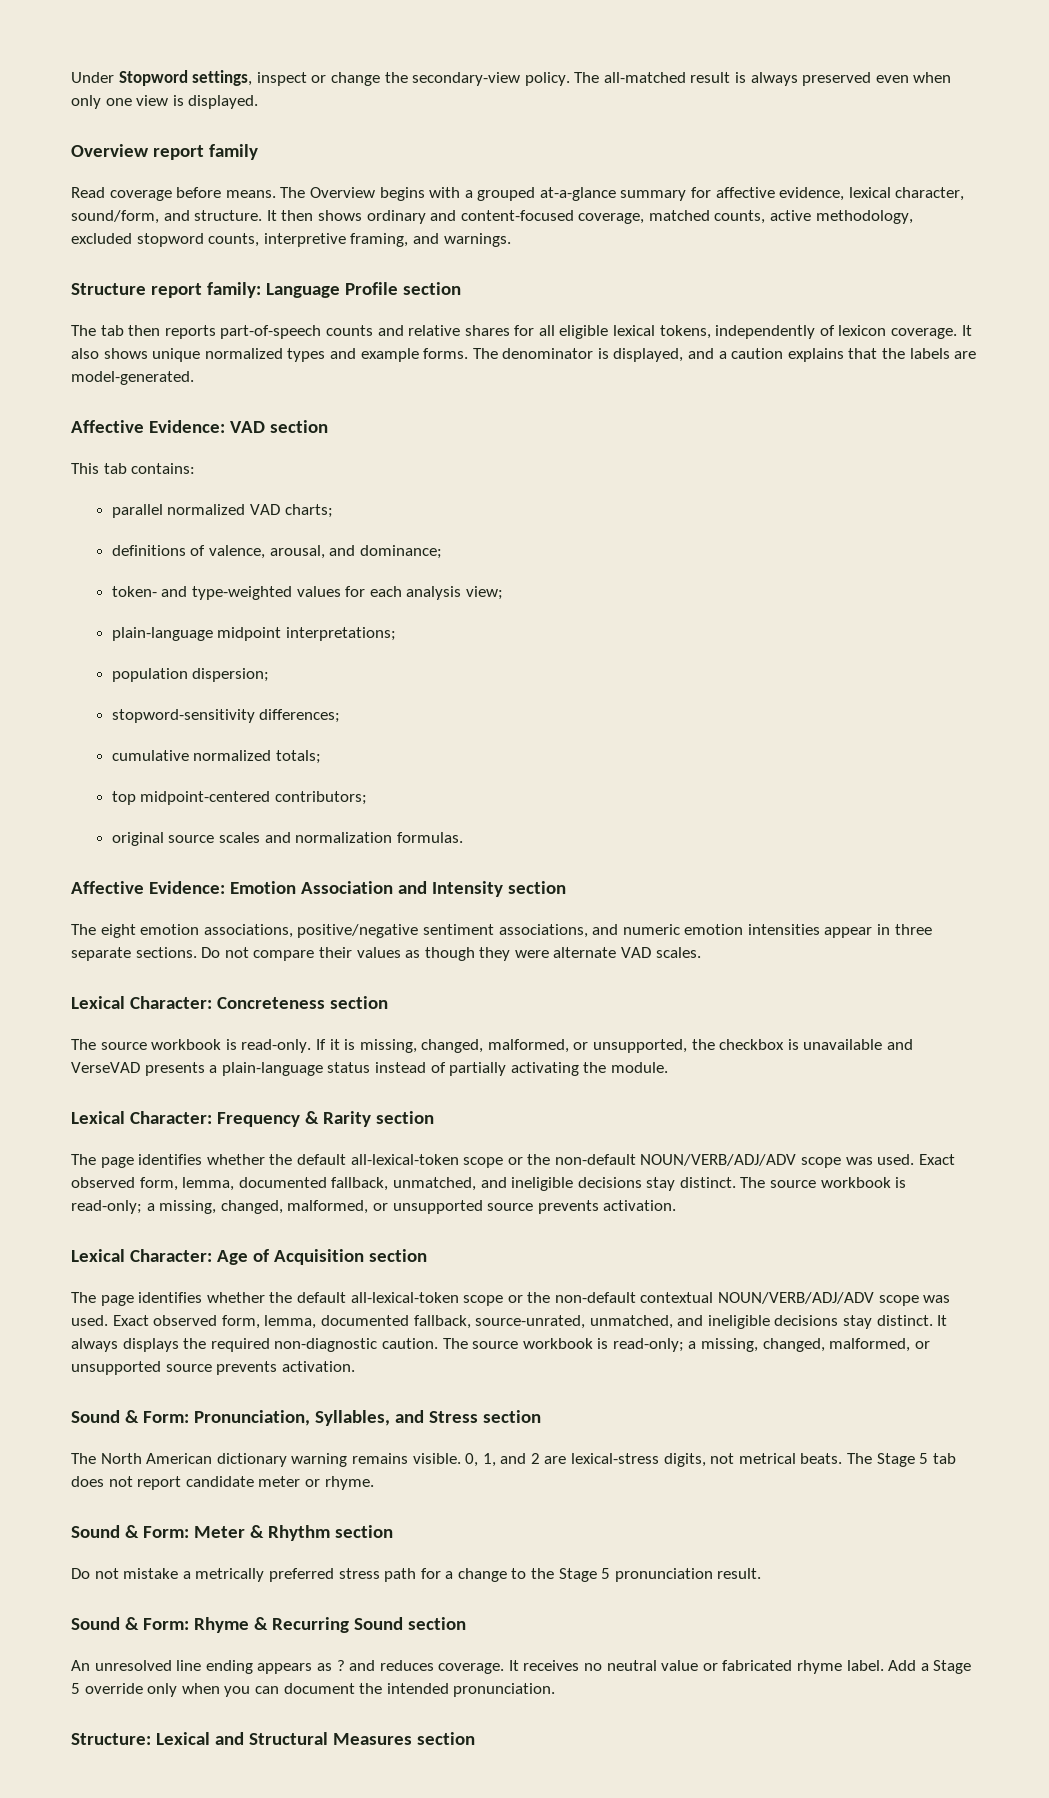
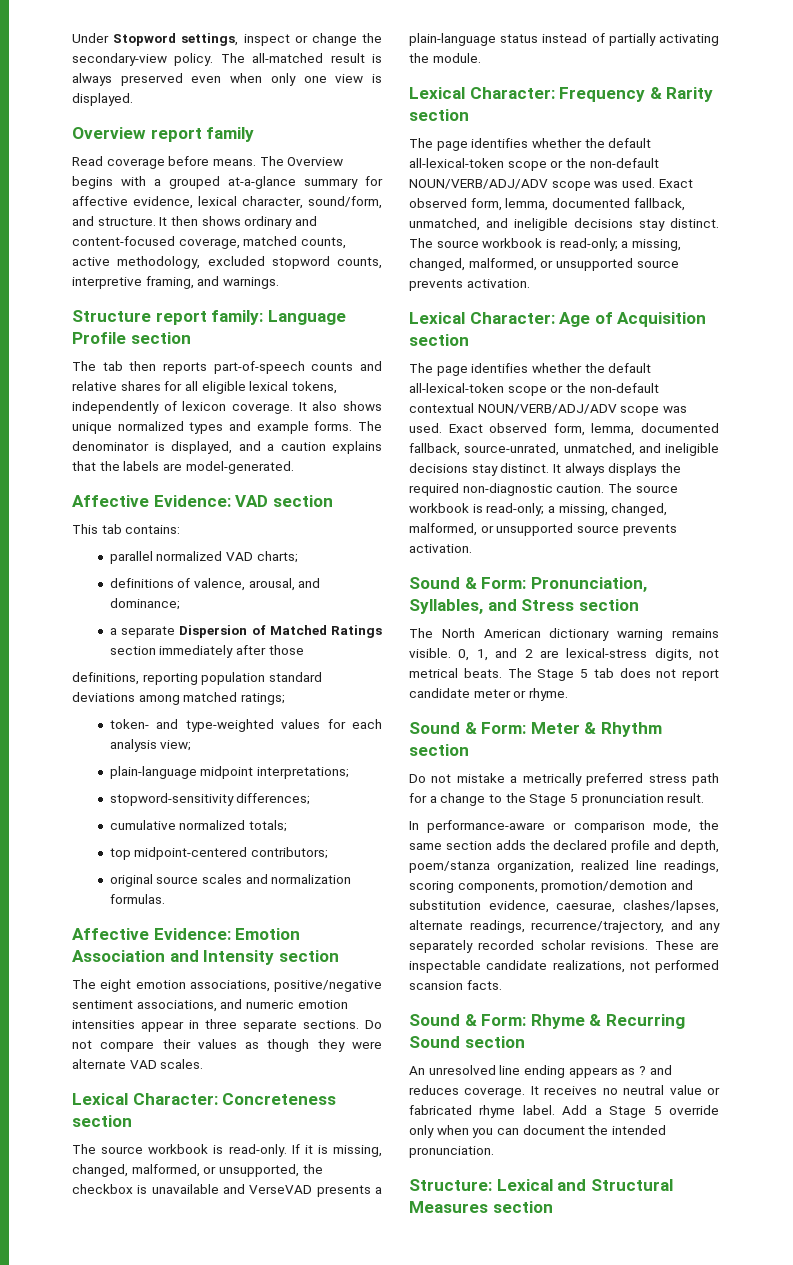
(442, 552) none -> [109,625,382,638] [109,645,304,658] [72,672,322,685] [72,692,285,705] // a separate Dispersion of Matched Ratings section immediately after those // definitions, reporting population standard deviations among matched ratings;
[111,668,270,682] // population dispersion; -> (350, 773) none
(762, 1573) none -> [409,820,719,833] [409,840,719,853] [409,860,719,873] [409,880,693,893] [409,900,719,913] [409,920,720,933] [409,940,719,953] [409,960,719,973] [409,980,502,990] // In performance-aware or comparison mode, the same section adds the declared profile and depth, poem/stanza organization, realized line readings, scoring components, promotion/demotion and substitution evidence, caesurae, clashes/lapses, alternate readings, recurrence/trajectory, and any separately recorded scholar revisions. These are inspectable candidate realizations, not performed scansion facts.

